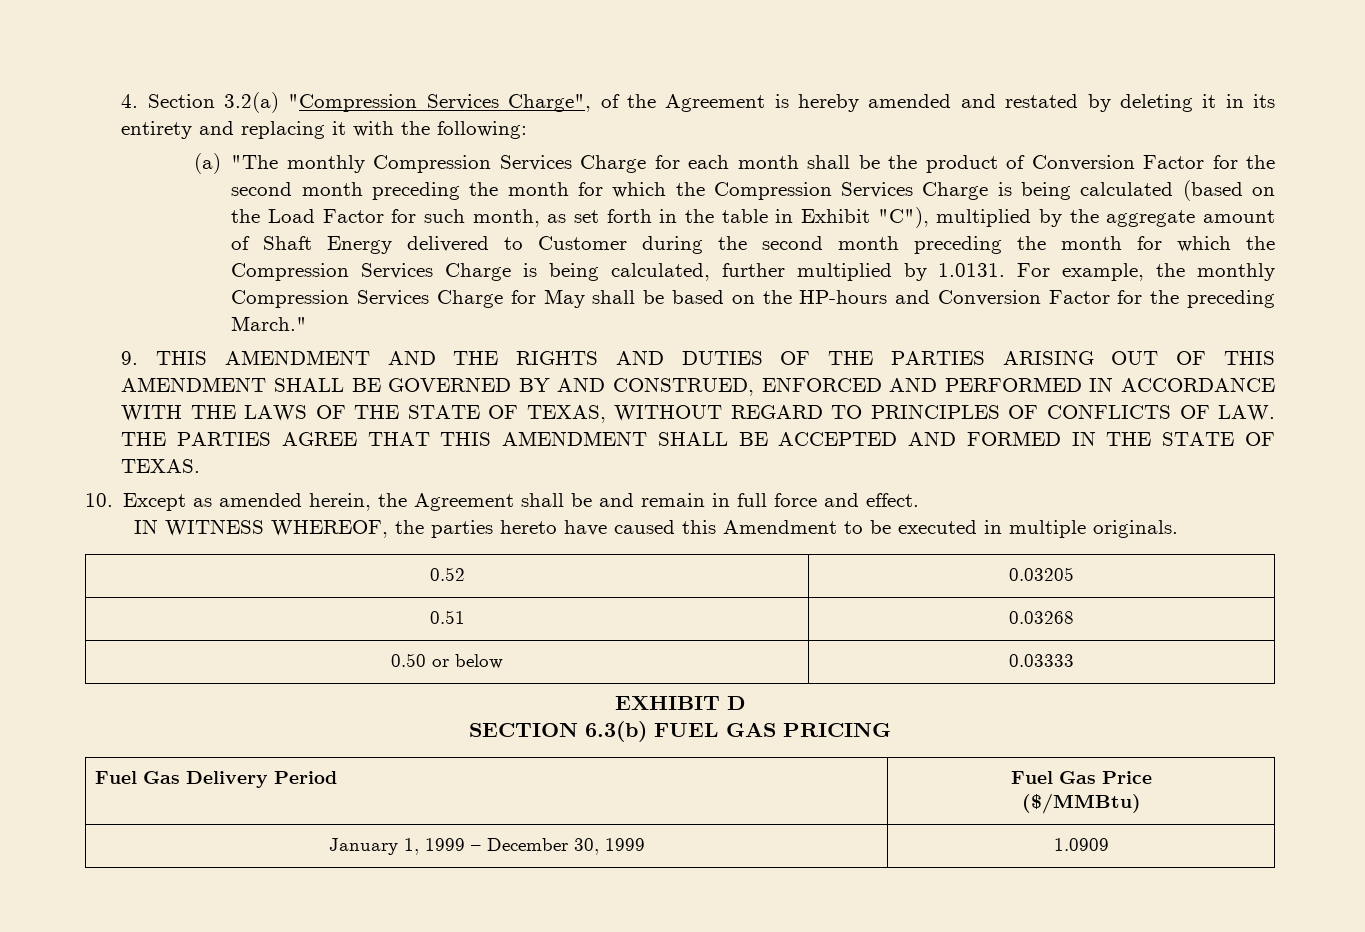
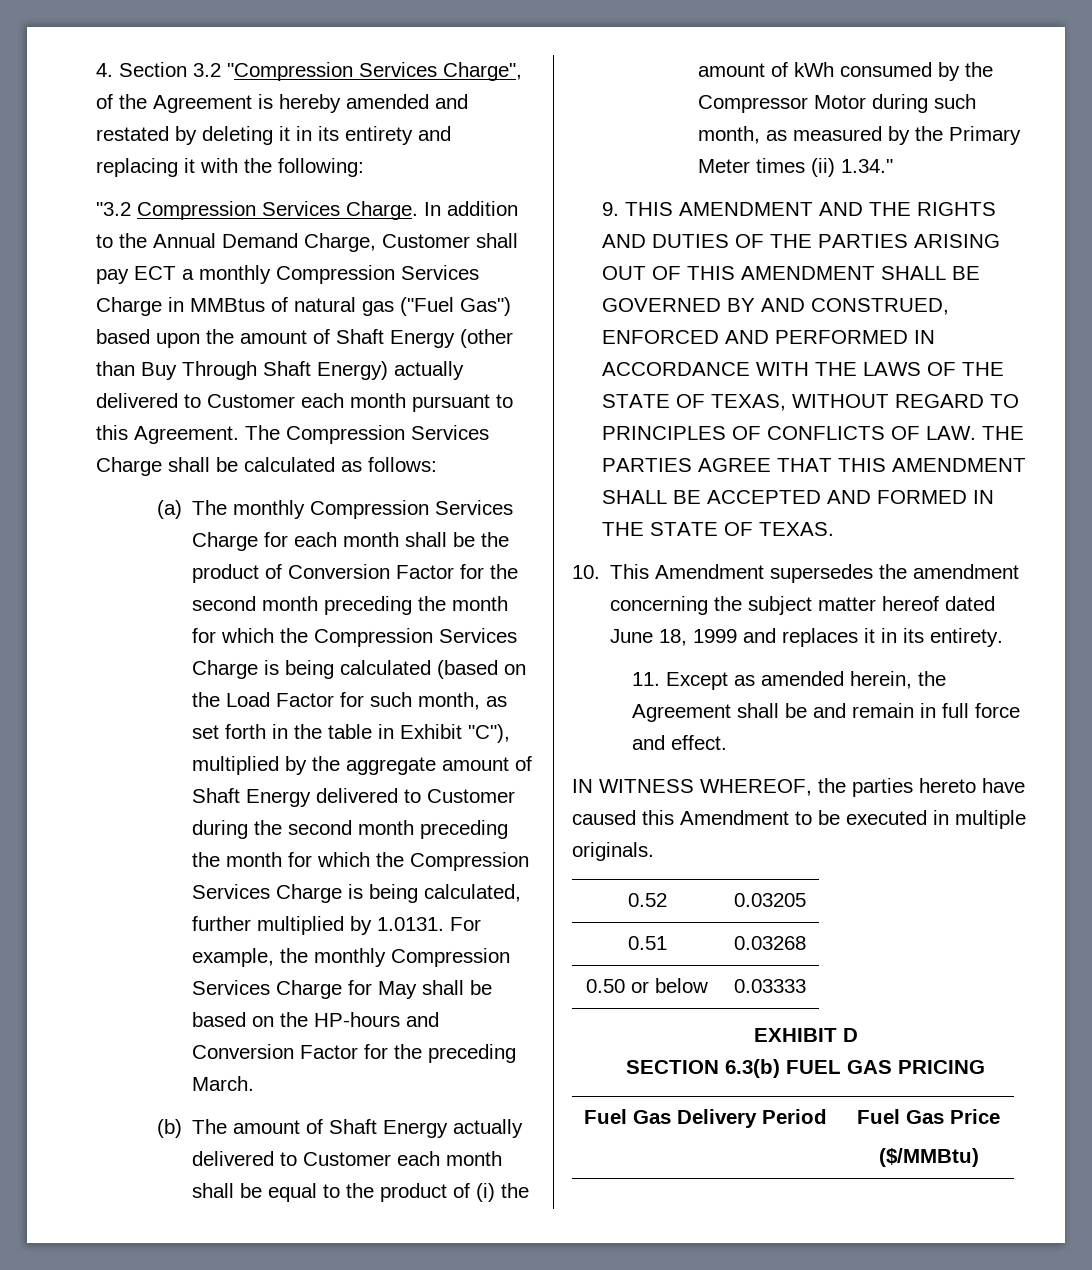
[224,92,280,113] 3.2(a) -> [193,63,222,77] 3.2
(528, 130) none -> [96,201,519,220] [96,233,519,252] [96,265,480,284] [96,297,512,316] [96,329,514,348] [96,361,465,380] [96,393,514,412] [96,425,490,444] [96,457,438,476] // "3.2 Compression Services Charge. In addition to the Annual Demand Charge, Customer shall pay ECT a monthly Compression Services Charge in MMBtus of natural gas ("Fuel Gas") based upon the amount of Shaft Energy (other than Buy Through Shaft Energy) actually delivered to Customer each month pursuant to this Agreement. The Compression Services Charge shall be calculated as follows:
[231,155,279,169] "The -> [191,500,227,515] The
[231,316,308,331] March." -> [191,1076,254,1091] [156,1119,523,1138] [191,1151,502,1166] [191,1183,529,1202] [697,62,993,81] [697,94,976,113] [697,126,1021,145] [697,158,893,177] March. // (b) The amount of Shaft Energy actually delivered to Customer each month shall be equal to the product of (i) the amount of kWh consumed by the Compressor Motor during such month, as measured by the Primary Meter times (ii) 1.34."
(113, 500) none -> [610,564,1020,583] [610,596,996,615] [610,628,1004,647] [632,672,661,686] This Amendment supersedes the amendment concerning the subject matter hereof dated June 18, 1999 and replaces it in its entirety. // 11.
[328,838,645,855] [1053,838,1109,851] // January 1, 1999 – December 30, 1999 | 1.0909 -> (979, 1157) none

